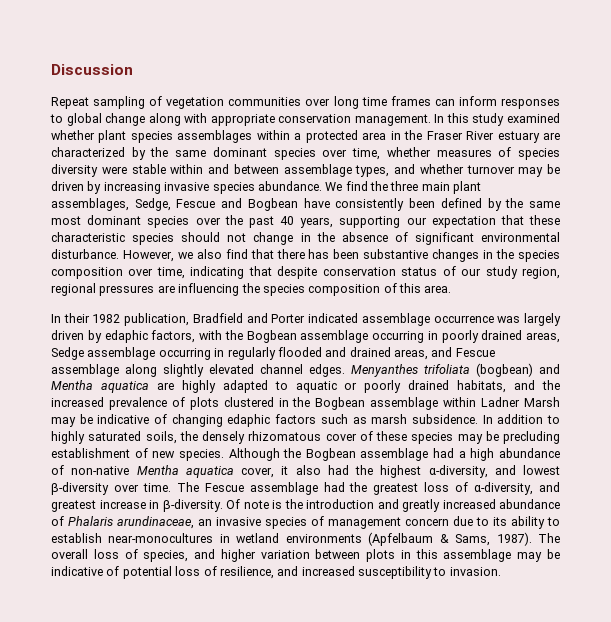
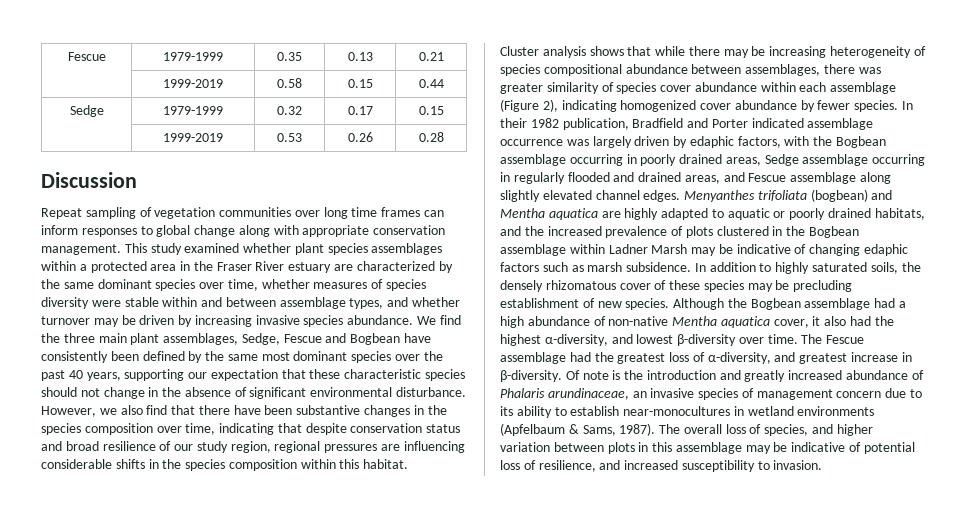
(51, 69) none -> [67,52,106,61] [163,52,223,61] [277,52,302,61] [347,52,373,61] [418,52,444,61] [163,79,223,88] [277,78,302,88] [347,79,373,88] [418,79,444,88] [69,105,104,117] [163,106,223,115] [277,106,302,115] [347,106,373,115] [418,106,444,115] [163,133,223,142] [277,133,302,142] [347,132,373,142] [418,132,444,142] Fescue | 1979-1999 | 0.35 | 0.13 | 0.21 // | 1999-2019 | 0.58 | 0.15 | 0.44 // Sedge | 1979-1999 | 0.32 | 0.17 | 0.15 // | 1999-2019 | 0.53 | 0.26 | 0.28 //
[434,113,469,123] In this -> [124,243,147,253] This
[308,249,330,259] has -> [233,405,261,415] have
(438, 271) none -> [41,441,156,451] and broad resilience
[241,283,452,296] the species composition of this area. // -> [41,459,409,471] [500,46,926,58] [500,64,881,76] [500,82,897,94] [500,99,899,112] considerable shifts in the species composition within this habitat. // Cluster analysis shows that while there may be increasing heterogeneity of species compositional abundance between assemblages, there was greater similarity of species cover abundance within each assemblage (Figure 2), indicating homogenized cover abundance by fewer species.

